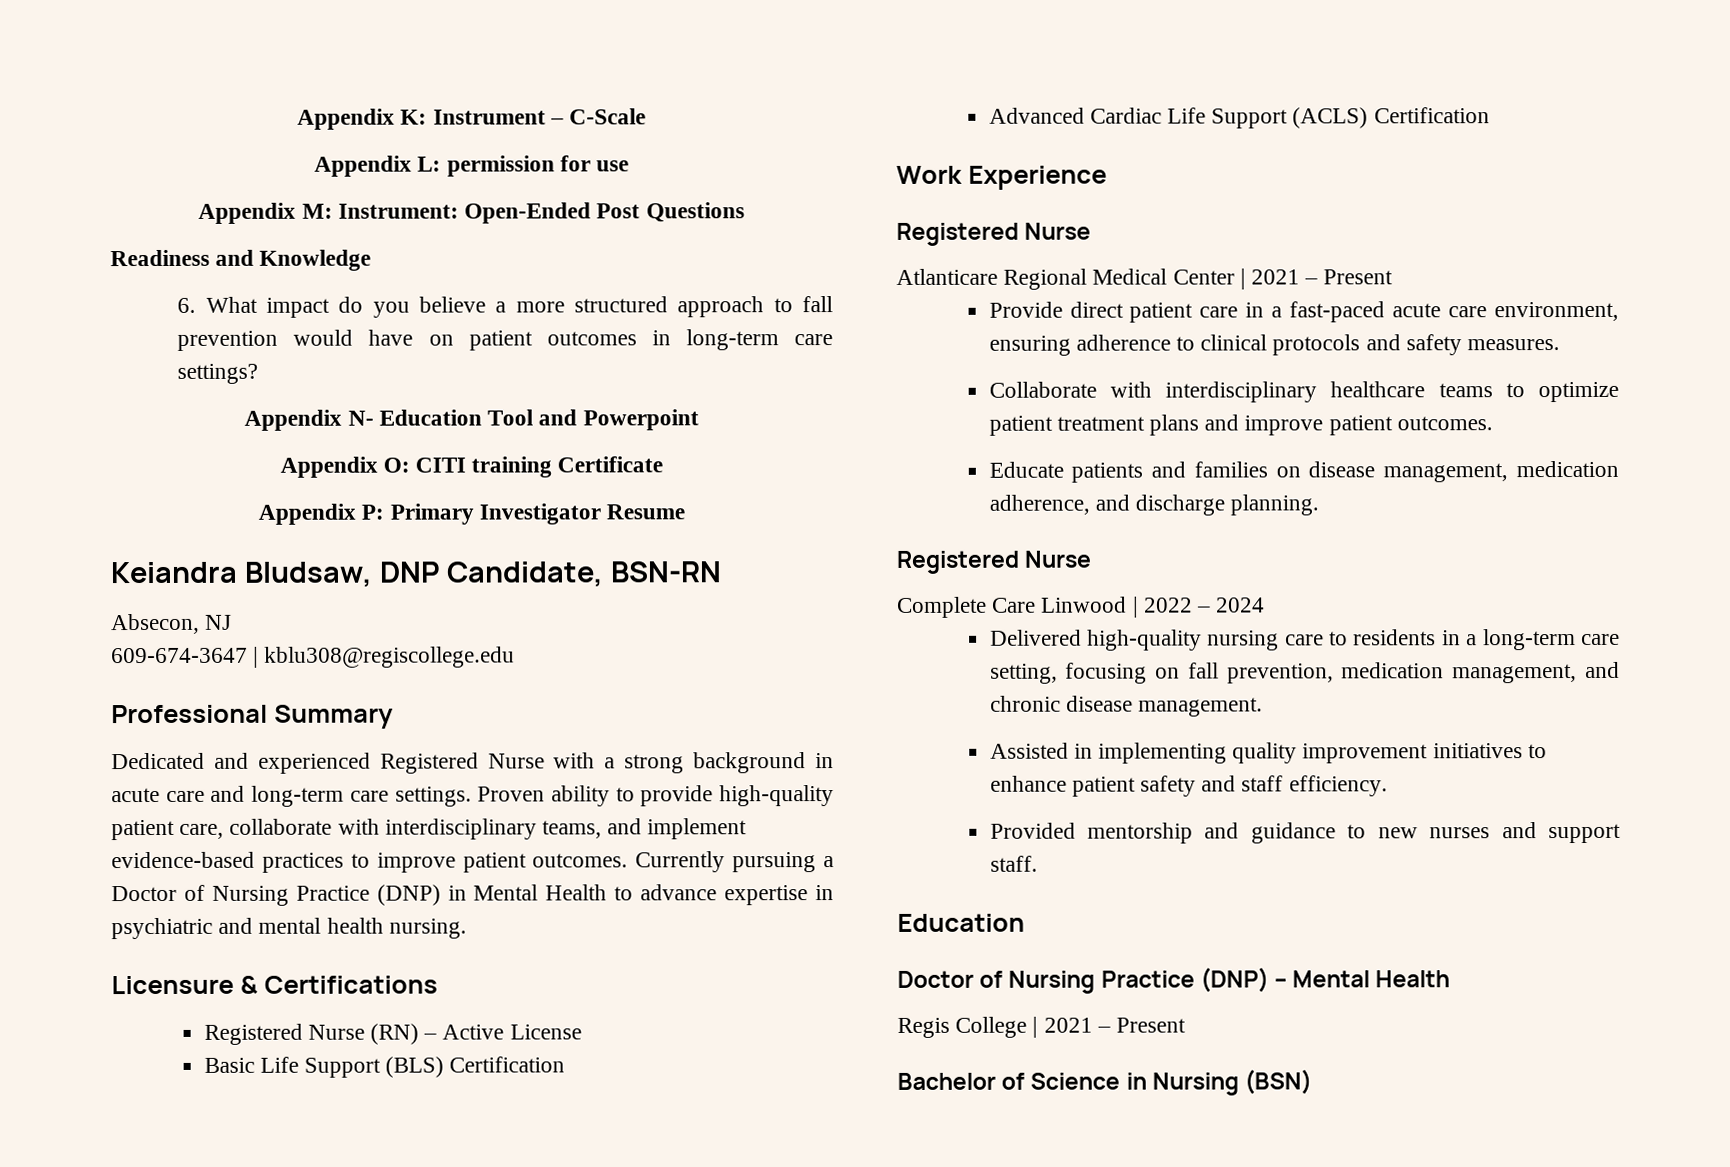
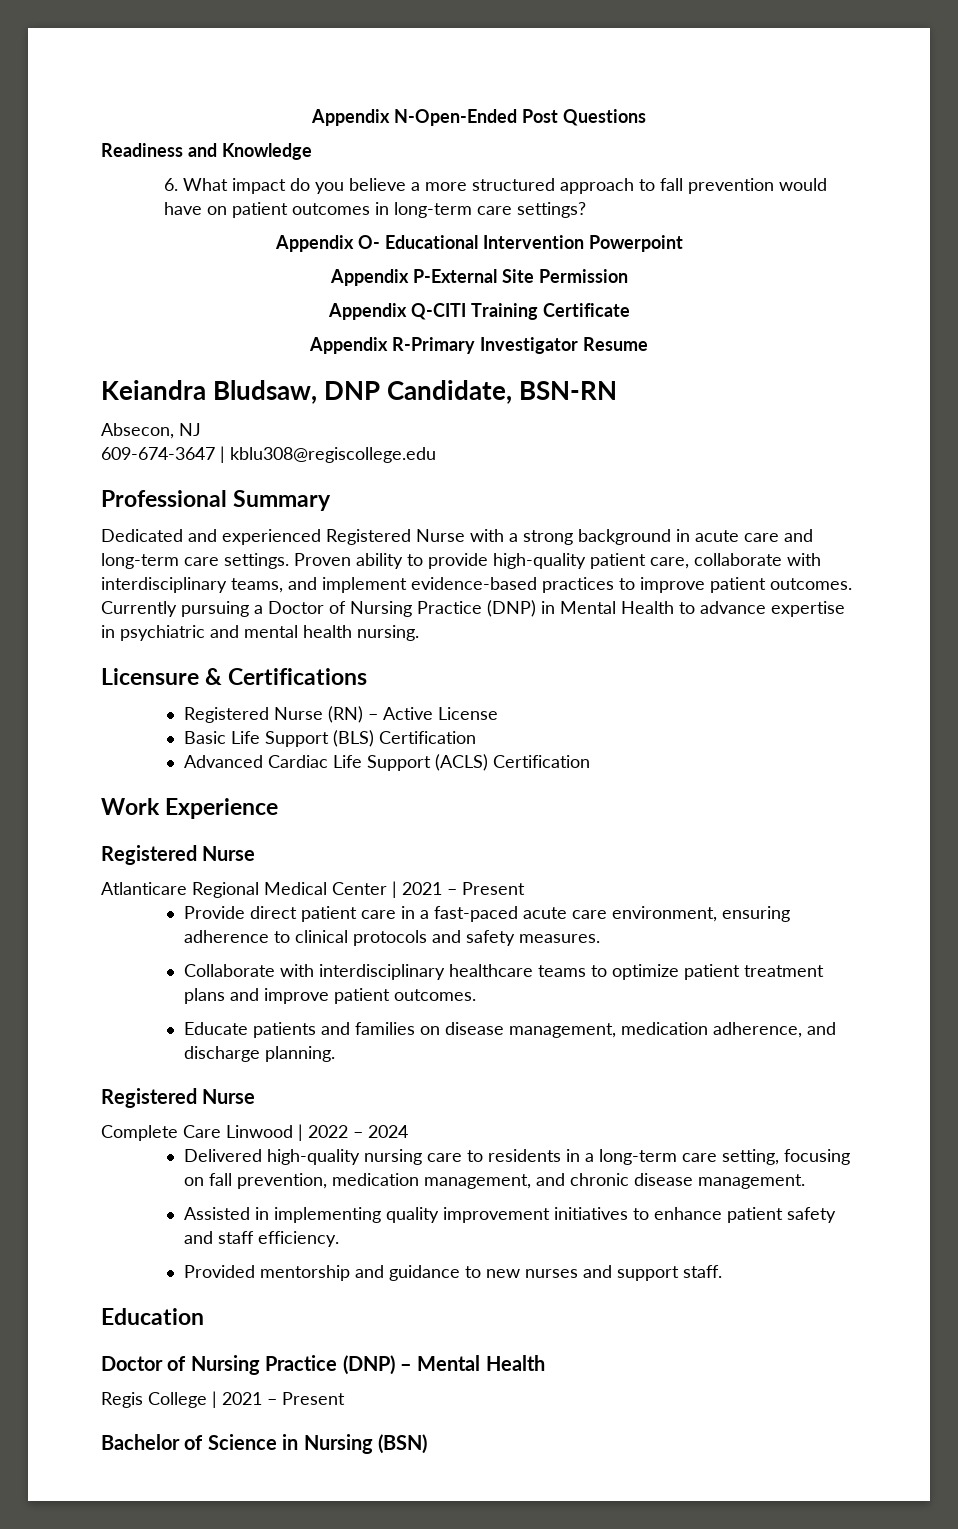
[297,108,646,130] [314,155,629,177] [198,202,592,224] Appendix K: Instrument – C-Scale // Appendix L: permission for use // Appendix M: Instrument: Open-Ended -> [311,109,517,126] Appendix N-Open-Ended
[347,409,699,431] [279,456,553,478] N- Education Tool and Powerpoint // Appendix O: CITI training -> [357,235,683,252] [329,269,628,286] [327,303,538,320] O- Educational Intervention Powerpoint // Appendix P-External Site Permission // Appendix Q-CITI Training
[361,503,474,525] P: Primary -> [392,337,475,354] R-Primary

